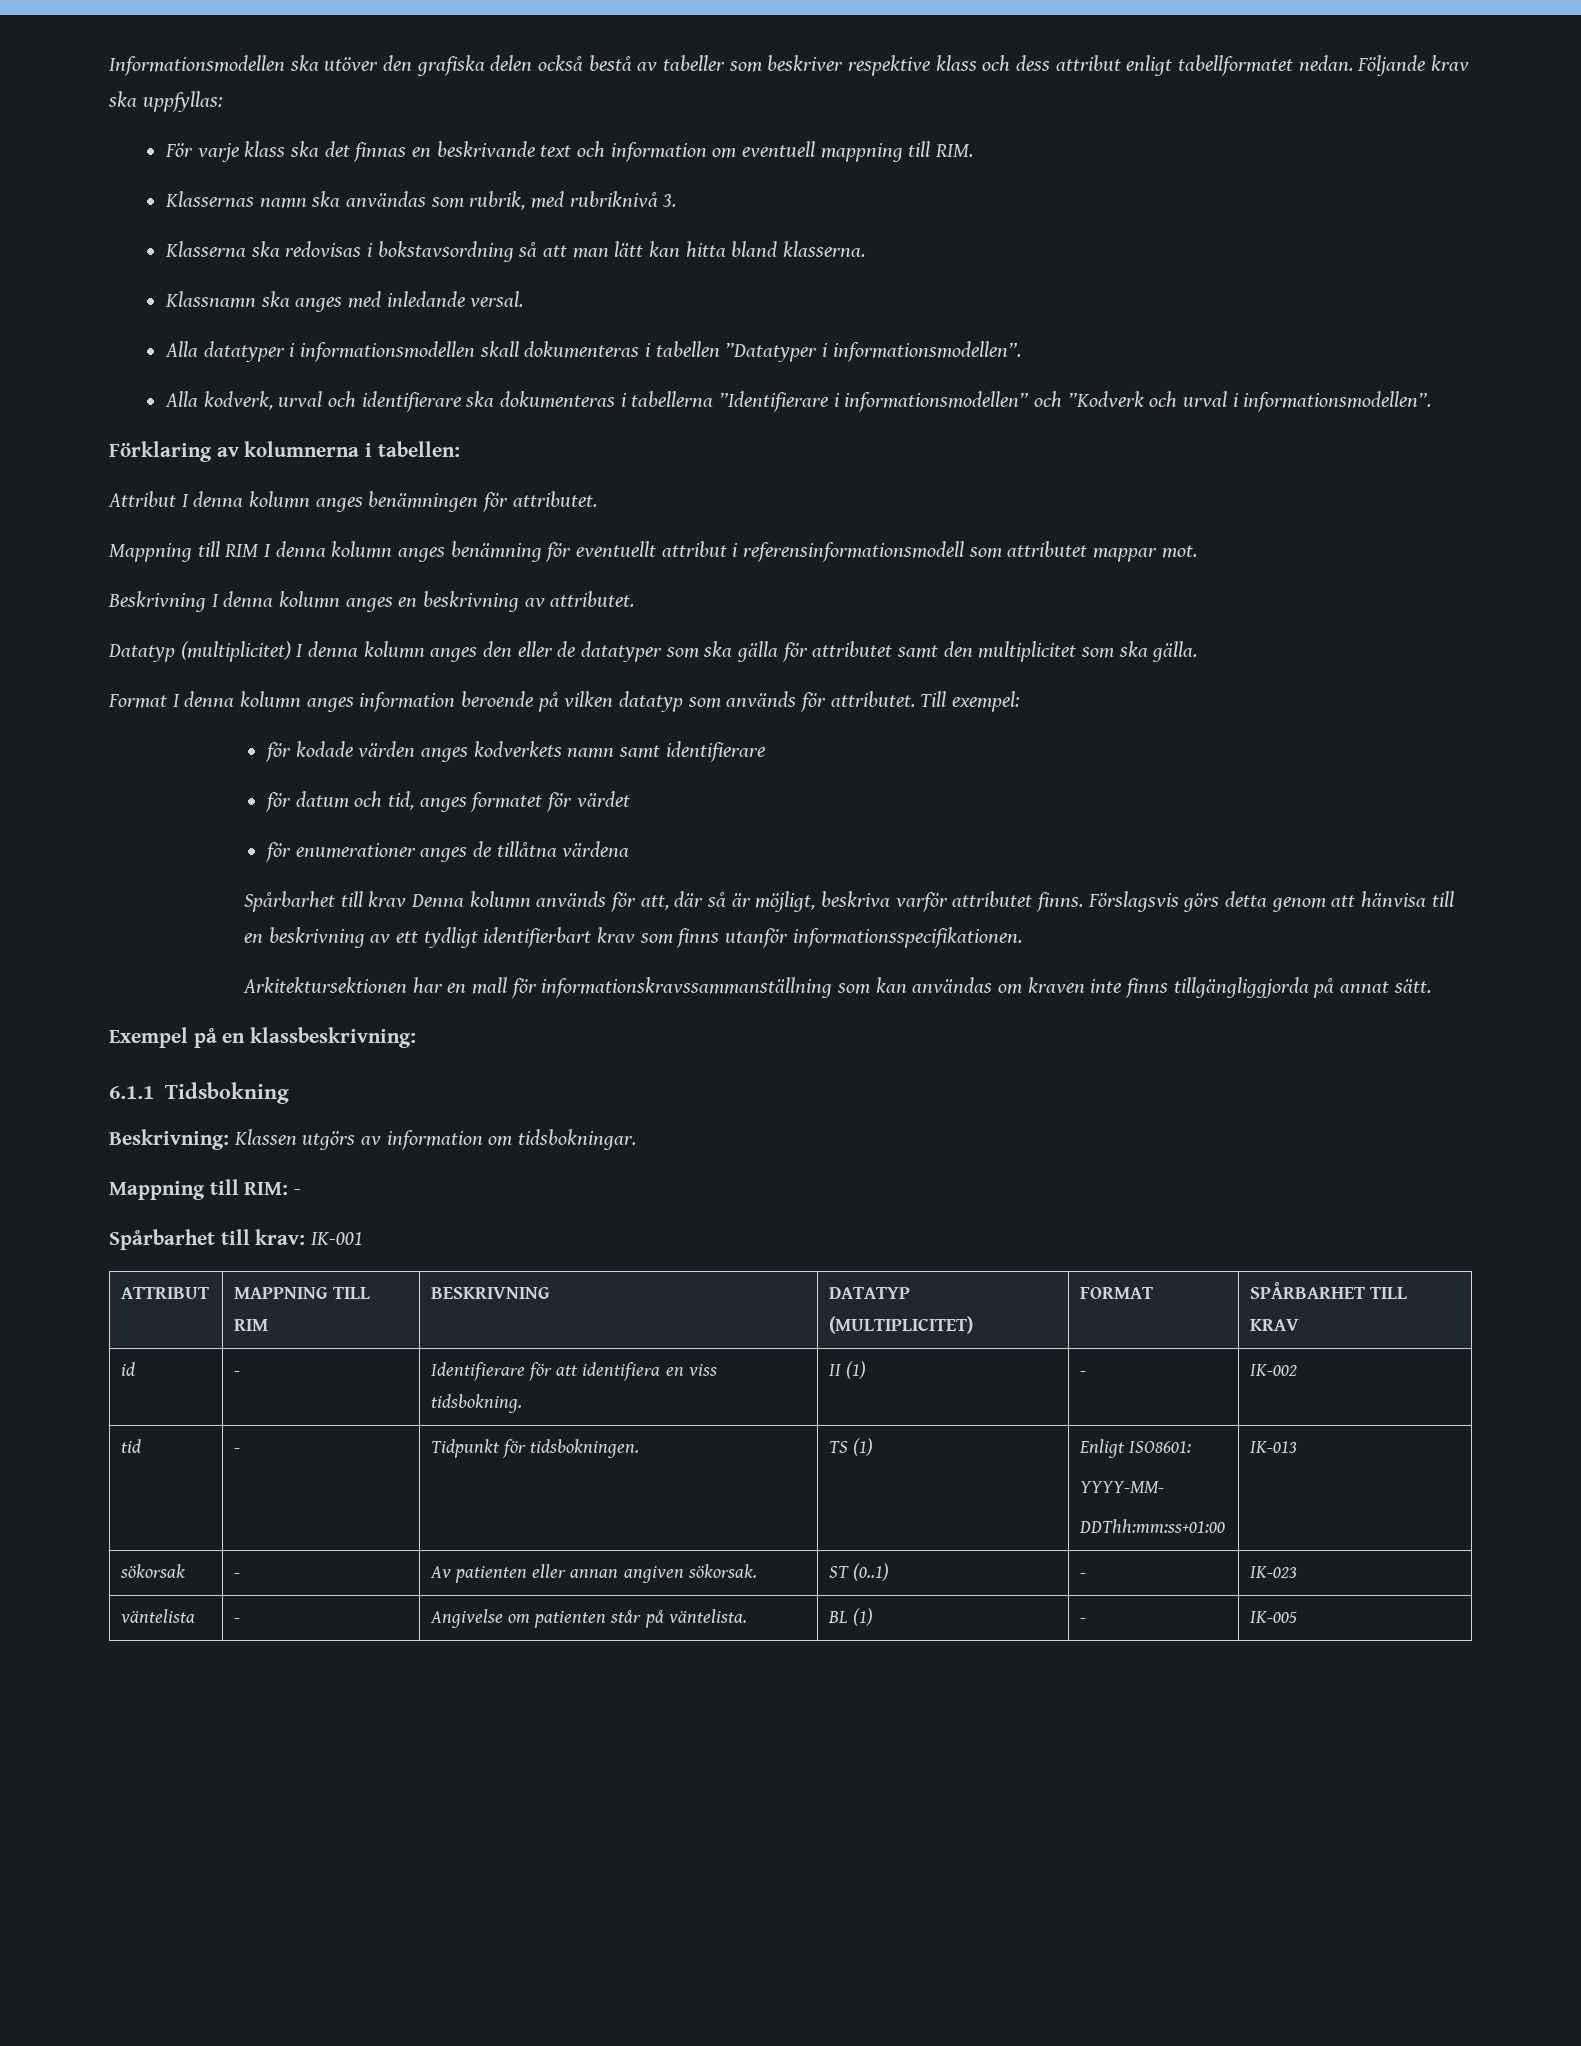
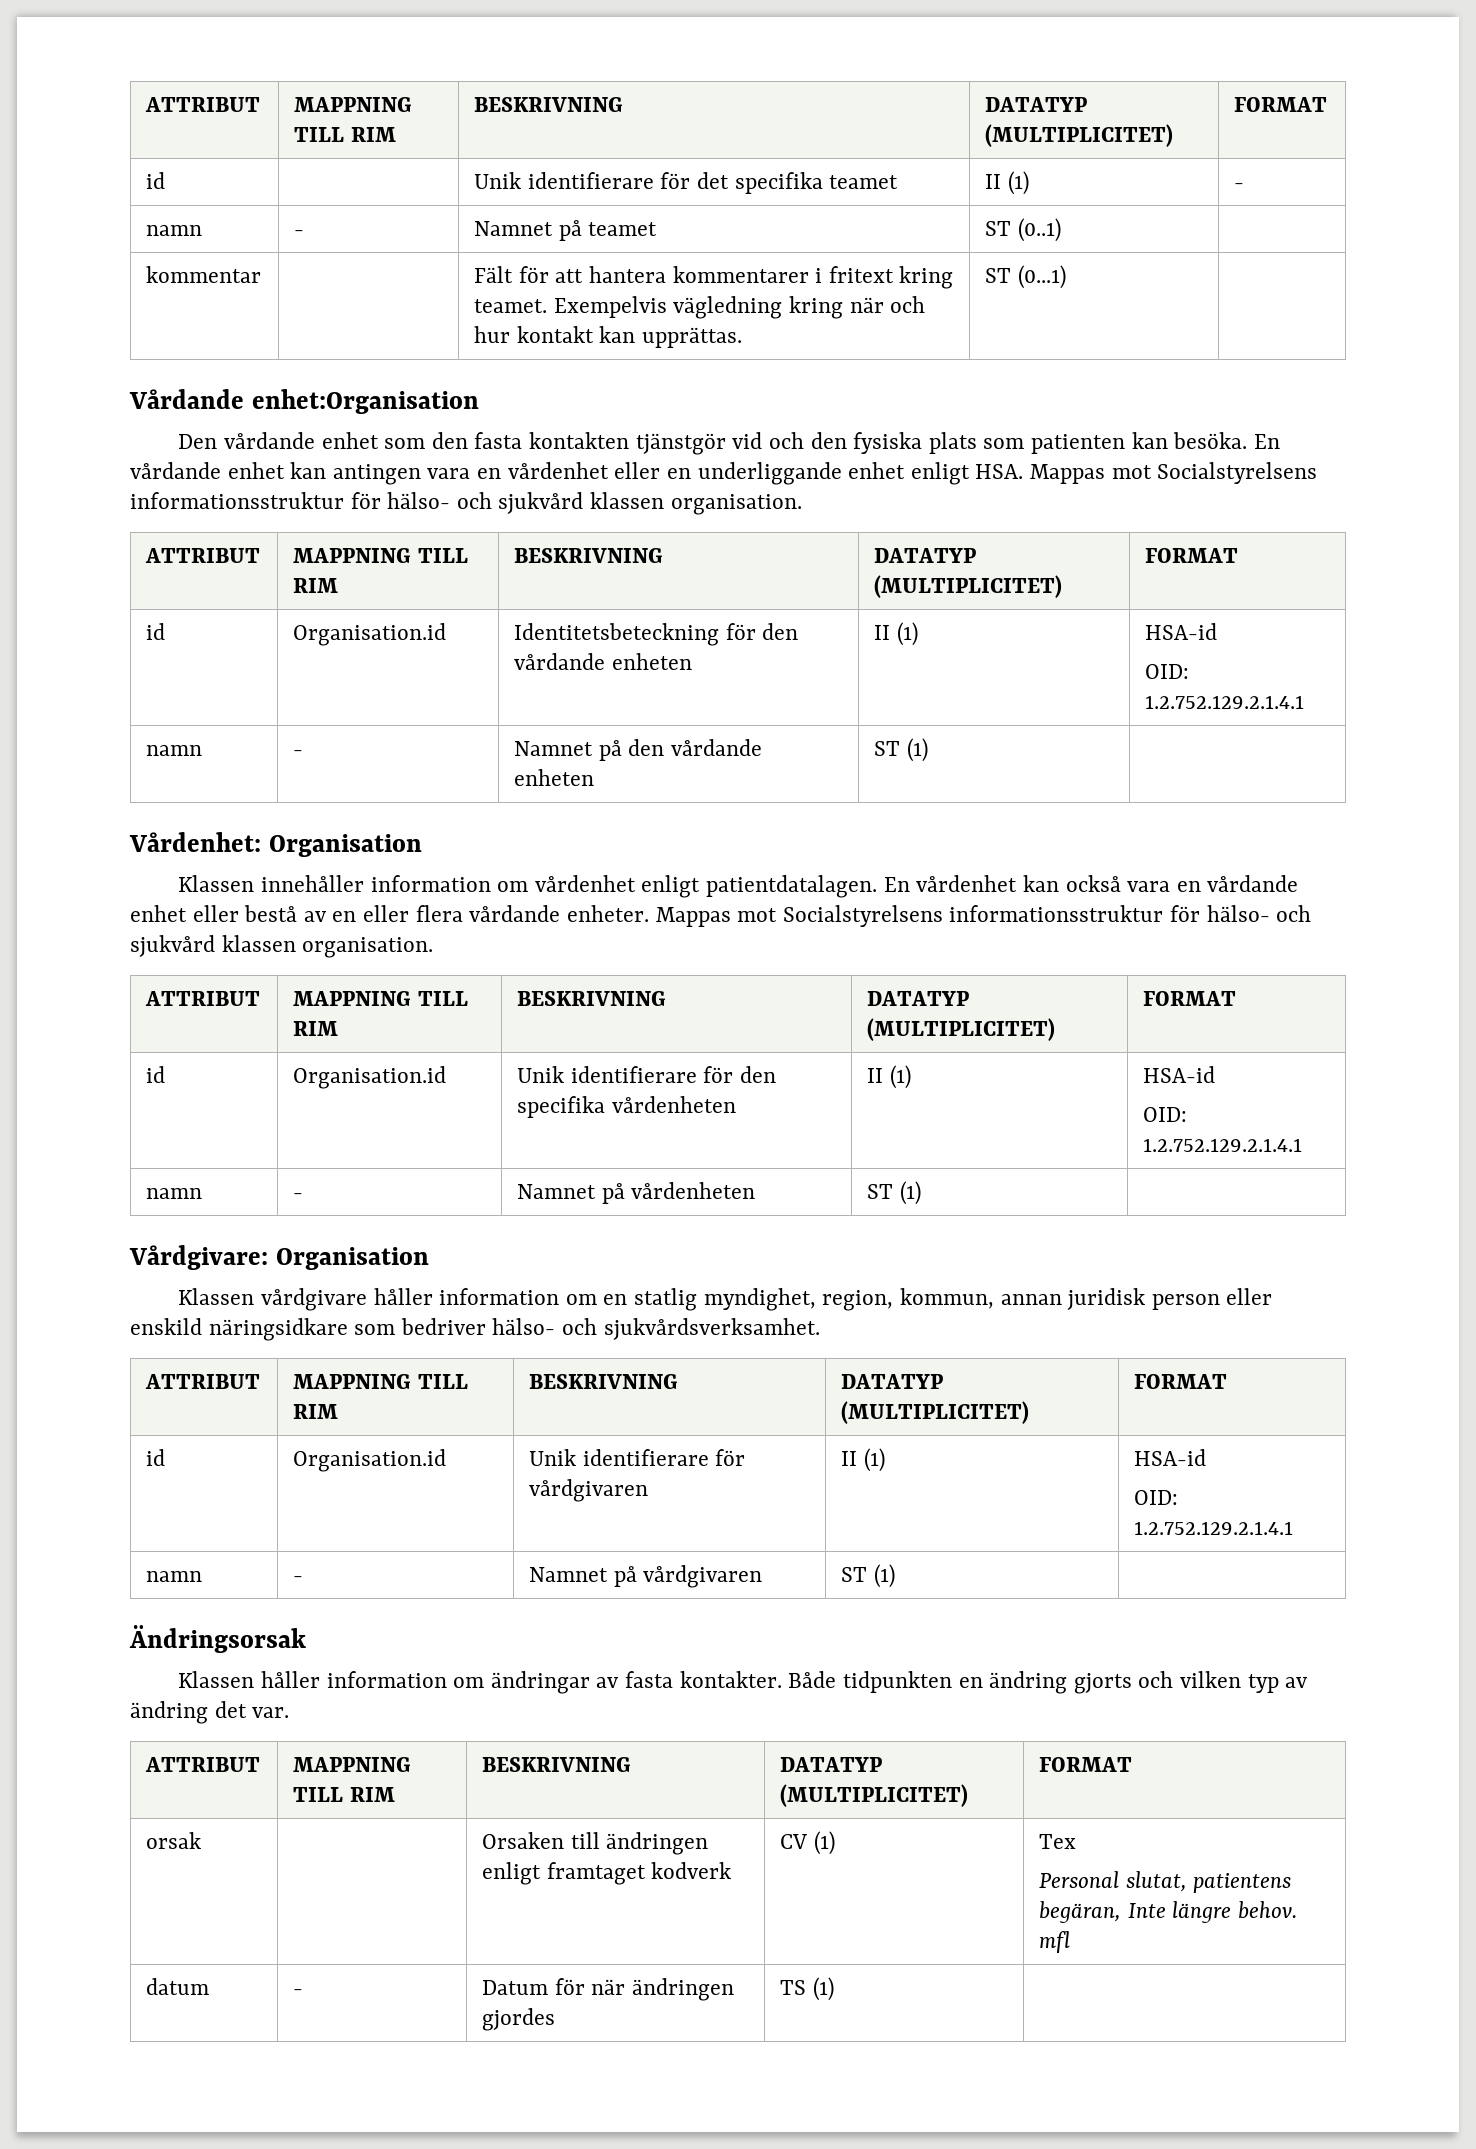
[109,55,1470,76] [108,91,223,112] [164,141,973,162] [164,191,677,210] [164,241,865,262] [164,291,524,312] [164,341,1021,362] [164,391,1432,412] [109,441,460,462] [108,491,597,512] [109,541,1197,562] [108,591,635,612] [108,641,1198,662] [108,691,1021,712] [265,741,765,762] [265,791,630,812] [265,841,630,862] [243,891,1454,912] [243,927,1022,948] [242,977,1431,998] [109,1027,417,1048] [109,1082,289,1104] [109,1129,637,1150] [109,1179,302,1200] [109,1229,364,1250] [121,1287,210,1299] [234,1287,371,1299] [234,1319,269,1331] [431,1287,551,1299] [829,1287,911,1299] [829,1316,974,1334] [1080,1287,1154,1299] [1250,1282,1408,1299] [1250,1319,1300,1331] [121,1362,136,1376] [234,1371,241,1376] [431,1362,717,1381] [431,1394,523,1413] [829,1361,867,1379] [1080,1371,1087,1376] [1250,1364,1298,1376] [121,1439,142,1453] [234,1448,241,1453] [431,1439,640,1458] [829,1438,874,1456] [1079,1439,1192,1458] [1080,1481,1165,1493] [1079,1519,1226,1533] [1250,1441,1298,1453] [120,1564,186,1578] [234,1573,241,1578] [430,1564,757,1583] [829,1563,890,1581] [1080,1573,1087,1578] [1250,1566,1298,1578] [121,1609,196,1623] [234,1618,241,1623] [430,1609,747,1628] [828,1608,874,1626] [1080,1618,1087,1623] [1250,1611,1298,1623] Informationsmodellen ska utöver den grafiska delen också bestå av tabeller som beskriver respektive klass och dess attribut enligt tabellformatet nedan. Följande krav ska uppfyllas: // För varje klass ska det finnas en beskrivande text och information om eventuell mappning till RIM. // Klassernas namn ska användas som rubrik, med rubriknivå 3. // Klasserna ska redovisas i bokstavsordning så att man lätt kan hitta bland klasserna. // Klassnamn ska anges med inledande versal. // Alla datatyper i informationsmodellen skall dokumenteras i tabellen ”Datatyper i informationsmodellen”. // Alla kodverk, urval och identifierare ska dokumenteras i tabellerna ”Identifierare i informationsmodellen” och ”Kodverk och urval i informationsmodellen”. // Förklaring av kolumnerna i tabellen: // Attribut I denna kolumn anges benämningen för attributet. // Mappning till RIM I denna kolumn anges benämning för eventuellt attribut i referensinformationsmodell som attributet mappar mot. // Beskrivning I denna kolumn anges en beskrivning av attributet. // Datatyp (multiplicitet) I denna kolumn anges den eller de datatyper som ska gälla för attributet samt den multiplicitet som ska gälla. // Format I denna kolumn anges information beroende på vilken datatyp som används för attributet. Till exempel: // för kodade värden anges kodverkets namn samt identifierare // för datum och tid, anges formatet för värdet // för enumerationer anges de tillåtna värdena // Spårbarhet till krav Denna kolumn används för att, där så är möjligt, beskriva varför attributet finns. Förslagsvis görs detta genom att hänvisa till en beskrivning av ett tydligt identifierbart krav som finns utanför informationsspecifikationen. // Arkitektursektionen har en mall för informationskravssammanställning som kan användas om kraven inte finns tillgängliggjorda på annat sätt. // Exempel på en klassbeskrivning: // 6.1.1 Tidsbokning // Beskrivning: Klassen utgörs av information om tidsbokningar. // Mappning till RIM: - // Spårbarhet till krav: IK-001 // ATTRIBUT | MAPPNING TILL RIM | BESKRIVNING | DATATYP (MULTIPLICITET) | FORMAT | SPÅRBARHET TILL KRAV // id | - | Identifierare för att identifiera en viss tidsbokning. | II (1) | - | IK-002 // tid | - | Tidpunkt för tidsbokningen. | TS (1) | Enligt ISO8601: // YYYY-MM- // DDThh:mm:ss+01:00 | IK-013 // sökorsak | - | Av patienten eller annan angiven sökorsak. | ST (0..1) | - | IK-023 // väntelista | - | Angivelse om patienten står på väntelista. | BL (1) | - | IK-005 -> [145,97,261,112] [294,97,413,112] [294,127,396,142] [474,97,624,112] [985,97,1088,112] [985,124,1174,147] [1234,97,1328,112] [146,172,166,189] [474,172,899,194] [985,171,1029,195] [1234,183,1245,189] [146,225,203,236] [294,230,305,236] [474,220,658,241] [985,218,1061,242] [146,266,262,283] [474,266,954,289] [474,296,926,319] [474,326,742,348] [985,265,1066,289] [129,389,479,414] [178,432,1280,455] [130,462,1318,485] [130,492,802,515] [145,548,261,563] [293,548,468,563] [293,578,339,593] [514,548,664,563] [874,548,977,563] [874,575,1063,598] [1145,548,1239,563] [146,623,166,640] [293,623,447,646] [514,623,799,646] [514,653,692,670] [874,622,918,646] [1145,623,1218,640] [1145,664,1190,679] [1145,695,1305,709] [146,745,203,756] [293,750,304,756] [514,739,762,761] [514,769,595,786] [874,738,928,762] [129,832,422,857] [178,875,1299,898] [130,905,1312,927] [130,935,434,958] [145,991,261,1006] [293,991,468,1006] [293,1021,339,1036] [517,991,667,1006] [867,991,970,1006] [867,1018,1056,1041] [1143,991,1237,1006] [146,1066,166,1083] [293,1066,447,1089] [517,1066,776,1083] [517,1096,736,1118] [867,1065,911,1089] [1143,1066,1216,1083] [1143,1107,1188,1122] [1143,1138,1303,1152] [146,1188,203,1199] [293,1193,304,1199] [517,1182,756,1204] [867,1181,921,1205] [129,1245,429,1270] [178,1288,1273,1311] [130,1318,820,1341] [145,1374,261,1389] [293,1374,468,1389] [293,1404,339,1419] [529,1374,679,1389] [841,1374,944,1389] [841,1401,1030,1424] [1134,1374,1228,1389] [146,1449,166,1466] [293,1449,447,1472] [529,1449,746,1466] [529,1479,649,1502] [841,1448,885,1472] [1134,1449,1207,1466] [1134,1490,1179,1505] [1134,1521,1294,1535] [146,1571,203,1582] [293,1576,304,1582] [529,1565,763,1588] [841,1564,895,1588] [129,1625,306,1653] [178,1671,1309,1694] [130,1701,290,1724] [145,1757,261,1772] [293,1757,412,1772] [293,1787,395,1802] [482,1757,632,1772] [780,1757,883,1772] [780,1784,969,1807] [1039,1757,1133,1772] [146,1832,202,1849] [482,1832,709,1855] [482,1862,732,1885] [780,1831,835,1855] [1039,1834,1077,1849] [1039,1871,1292,1893] [1039,1901,1297,1923] [1039,1931,1071,1953] [146,1978,210,1995] [293,1989,304,1995] [482,1978,734,2001] [482,2008,556,2031] [780,1977,834,2001] ATTRIBUT | MAPPNING TILL RIM | BESKRIVNING | DATATYP (MULTIPLICITET) | FORMAT // id | | Unik identifierare för det specifika teamet | II (1) | - // namn | - | Namnet på teamet | ST (0..1) | // kommentar | | Fält för att hantera kommentarer i fritext kring teamet. Exempelvis vägledning kring när och hur kontakt kan upprättas. | ST (0...1) | // Vårdande enhet:Organisation // Den vårdande enhet som den fasta kontakten tjänstgör vid och den fysiska plats som patienten kan besöka. En vårdande enhet kan antingen vara en vårdenhet eller en underliggande enhet enligt HSA. Mappas mot Socialstyrelsens informationsstruktur för hälso- och sjukvård klassen organisation. // ATTRIBUT | MAPPNING TILL RIM | BESKRIVNING | DATATYP (MULTIPLICITET) | FORMAT // id | Organisation.id | Identitetsbeteckning för den vårdande enheten | II (1) | HSA-id // OID: 1.2.752.129.2.1.4.1 // namn | - | Namnet på den vårdande enheten | ST (1) | // Vårdenhet: Organisation // Klassen innehåller information om vårdenhet enligt patientdatalagen. En vårdenhet kan också vara en vårdande enhet eller bestå av en eller flera vårdande enheter. Mappas mot Socialstyrelsens informationsstruktur för hälso- och sjukvård klassen organisation. // ATTRIBUT | MAPPNING TILL RIM | BESKRIVNING | DATATYP (MULTIPLICITET) | FORMAT // id | Organisation.id | Unik identifierare för den specifika vårdenheten | II (1) | HSA-id // OID: 1.2.752.129.2.1.4.1 // namn | - | Namnet på vårdenheten | ST (1) | // Vårdgivare: Organisation // Klassen vårdgivare håller information om en statlig myndighet, region, kommun, annan juridisk person eller enskild näringsidkare som bedriver hälso- och sjukvårdsverksamhet. // ATTRIBUT | MAPPNING TILL RIM | BESKRIVNING | DATATYP (MULTIPLICITET) | FORMAT // id | Organisation.id | Unik identifierare för vårdgivaren | II (1) | HSA-id // OID: 1.2.752.129.2.1.4.1 // namn | - | Namnet på vårdgivaren | ST (1) | // Ändringsorsak // Klassen håller information om ändringar av fasta kontakter. Både tidpunkten en ändring gjorts och vilken typ av ändring det var. // ATTRIBUT | MAPPNING TILL RIM | BESKRIVNING | DATATYP (MULTIPLICITET) | FORMAT // orsak | | Orsaken till ändringen enligt framtaget kodverk | CV (1) | Tex // Personal slutat, patientens begäran, Inte längre behov. mfl // datum | - | Datum för när ändringen gjordes | TS (1) |

